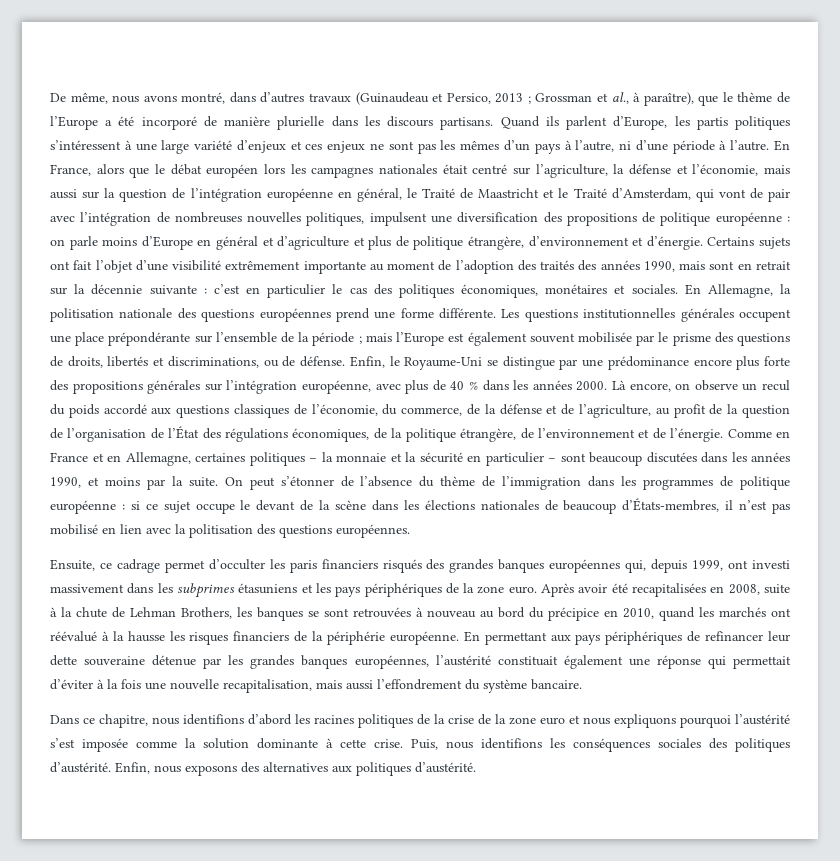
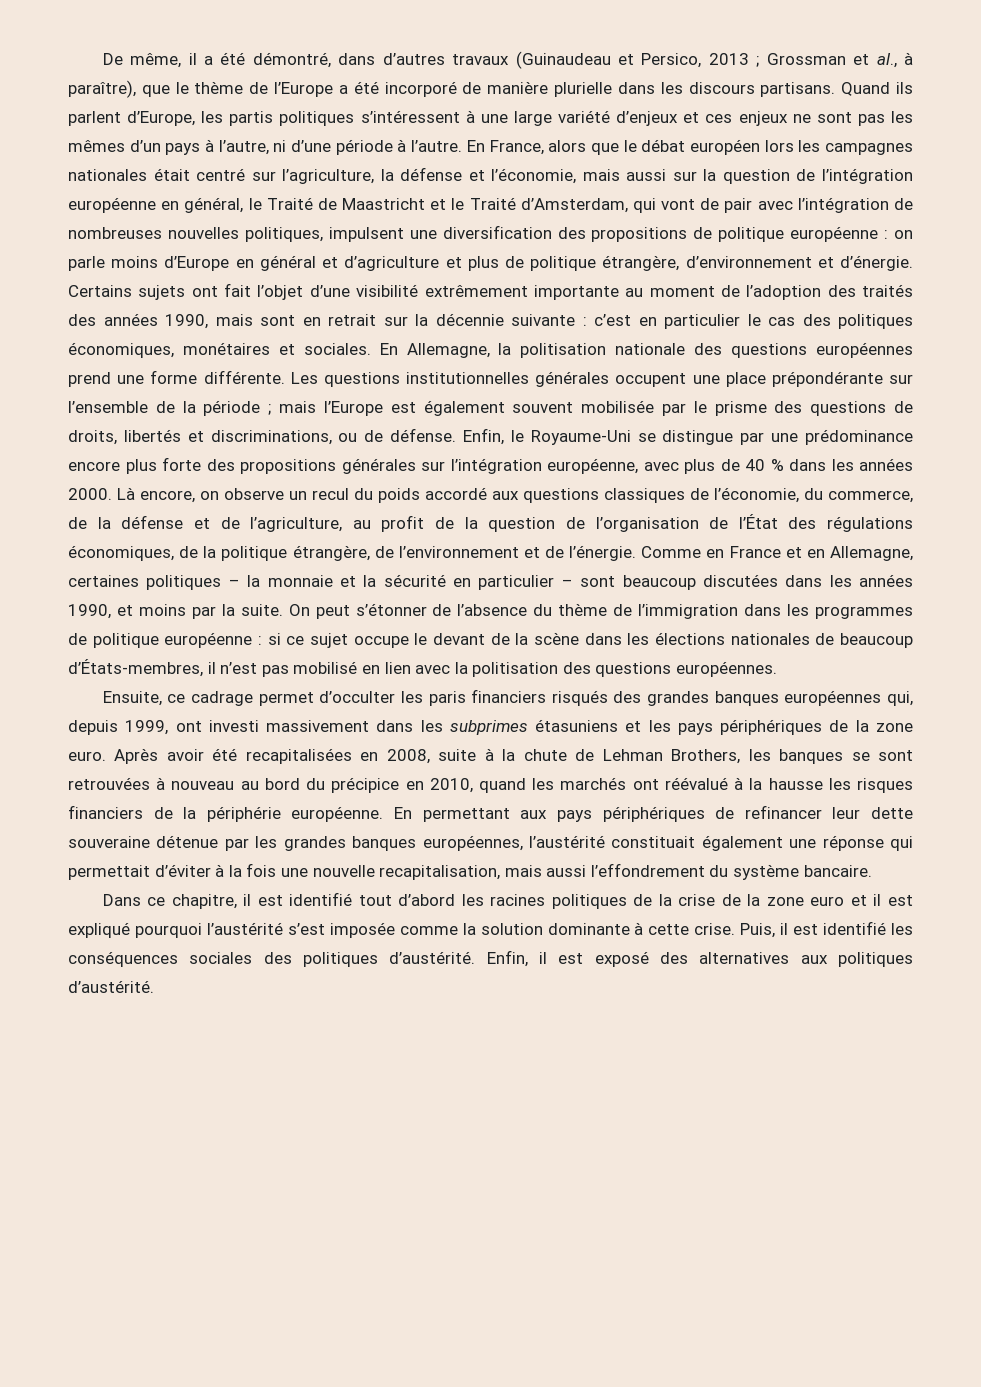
[112,92,226,104] nous avons montré, -> [188,52,331,68] il a été démontré,
[152,714,244,725] nous identifions -> [243,892,392,906] il est identifié tout
[583,714,676,728] nous expliquons -> [873,894,913,906] [68,922,130,938] il est expliqué
[446,738,542,749] nous identifions -> [780,921,887,935] il est identifié
[154,765,237,776] nous exposons -> [538,951,649,967] il est exposé

